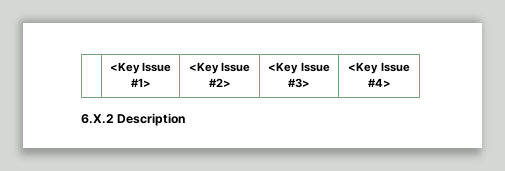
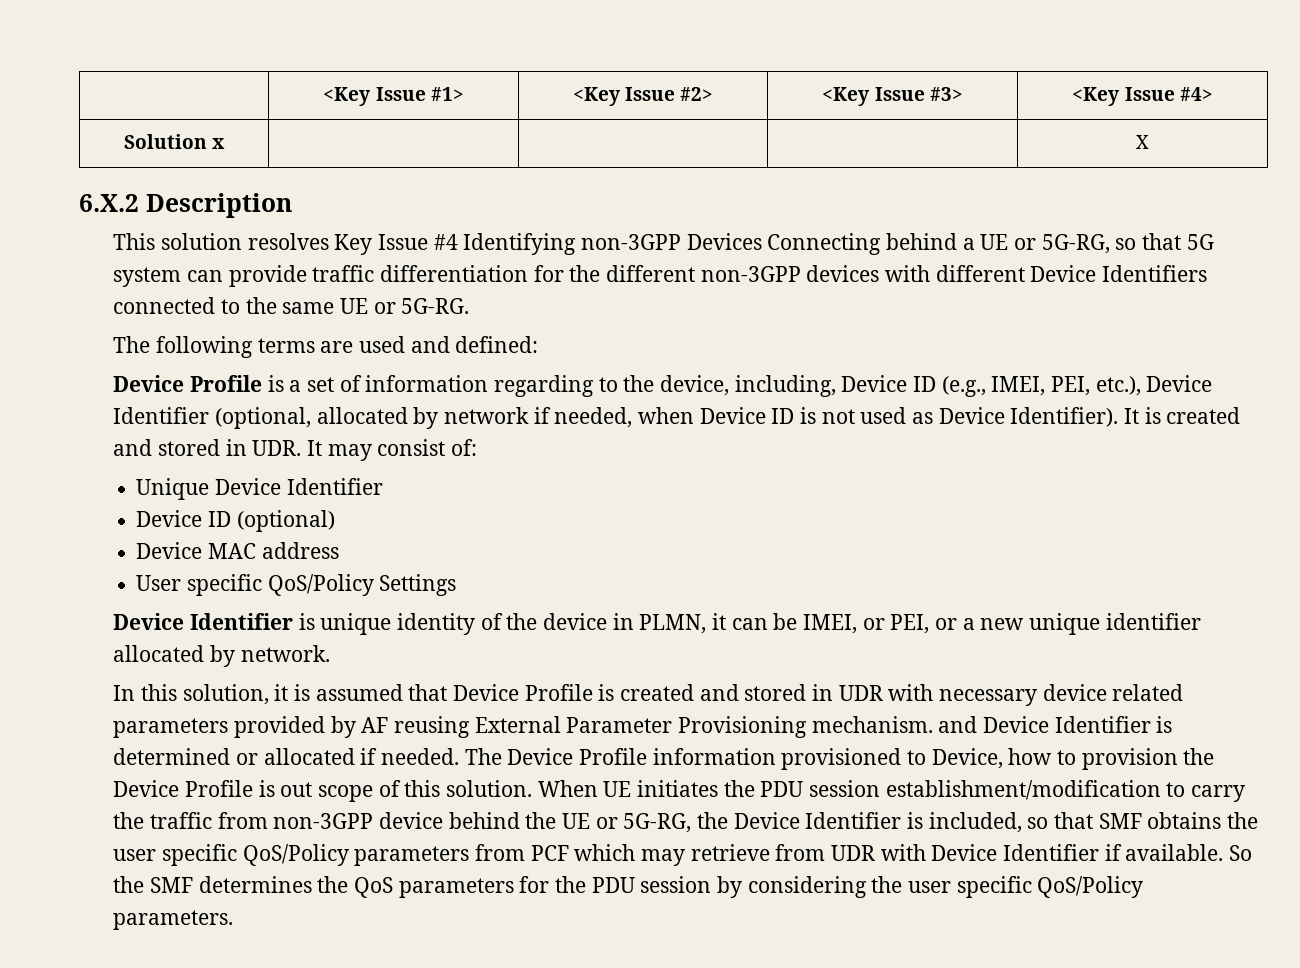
(391, 82) none -> [123,134,226,149] [1136,135,1149,149] // Solution x | | | | X
(186, 119) none -> [113,233,1214,255] [113,265,1208,287] [113,297,470,314] [113,336,539,358] [113,375,1213,397] [113,407,1241,429] [113,439,478,461] [136,478,383,500] [136,510,335,532] [136,542,339,559] [136,574,457,596] [113,613,1201,635] [113,645,330,667] [113,684,1184,706] [113,716,1173,738] [113,748,1215,770] [113,780,1246,802] [113,812,1259,833] [113,844,1253,866] [113,876,1144,898] [113,910,234,930] // This solution resolves Key Issue #4 Identifying non-3GPP Devices Connecting behind a UE or 5G-RG, so that 5G system can provide traffic differentiation for the different non-3GPP devices with different Device Identifiers connected to the same UE or 5G-RG. // The following terms are used and defined: // Device Profile is a set of information regarding to the device, including, Device ID (e.g., IMEI, PEI, etc.), Device Identifier (optional, allocated by network if needed, when Device ID is not used as Device Identifier). It is created and stored in UDR. It may consist of: // Unique Device Identifier // Device ID (optional) // Device MAC address // User specific QoS/Policy Settings // Device Identifier is unique identity of the device in PLMN, it can be IMEI, or PEI, or a new unique identifier allocated by network. // In this solution, it is assumed that Device Profile is created and stored in UDR with necessary device related parameters provided by AF reusing External Parameter Provisioning mechanism. and Device Identifier is determined or allocated if needed. The Device Profile information provisioned to Device, how to provision the Device Profile is out scope of this solution. When UE initiates the PDU session establishment/modification to carry the traffic from non-3GPP device behind the UE or 5G-RG, the Device Identifier is included, so that SMF obtains the user specific QoS/Policy parameters from PCF which may retrieve from UDR with Device Identifier if available. So the SMF determines the QoS parameters for the PDU session by considering the user specific QoS/Policy parameters.

